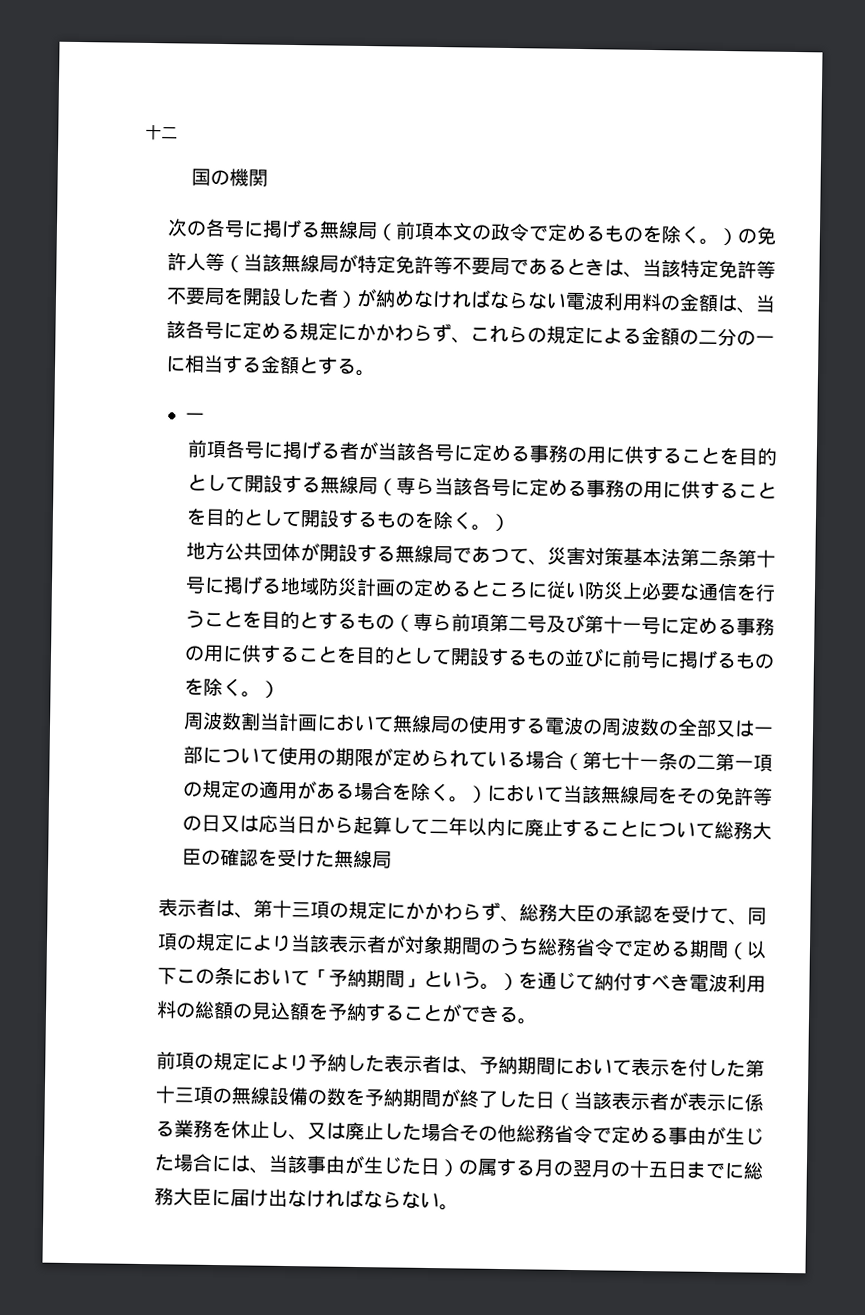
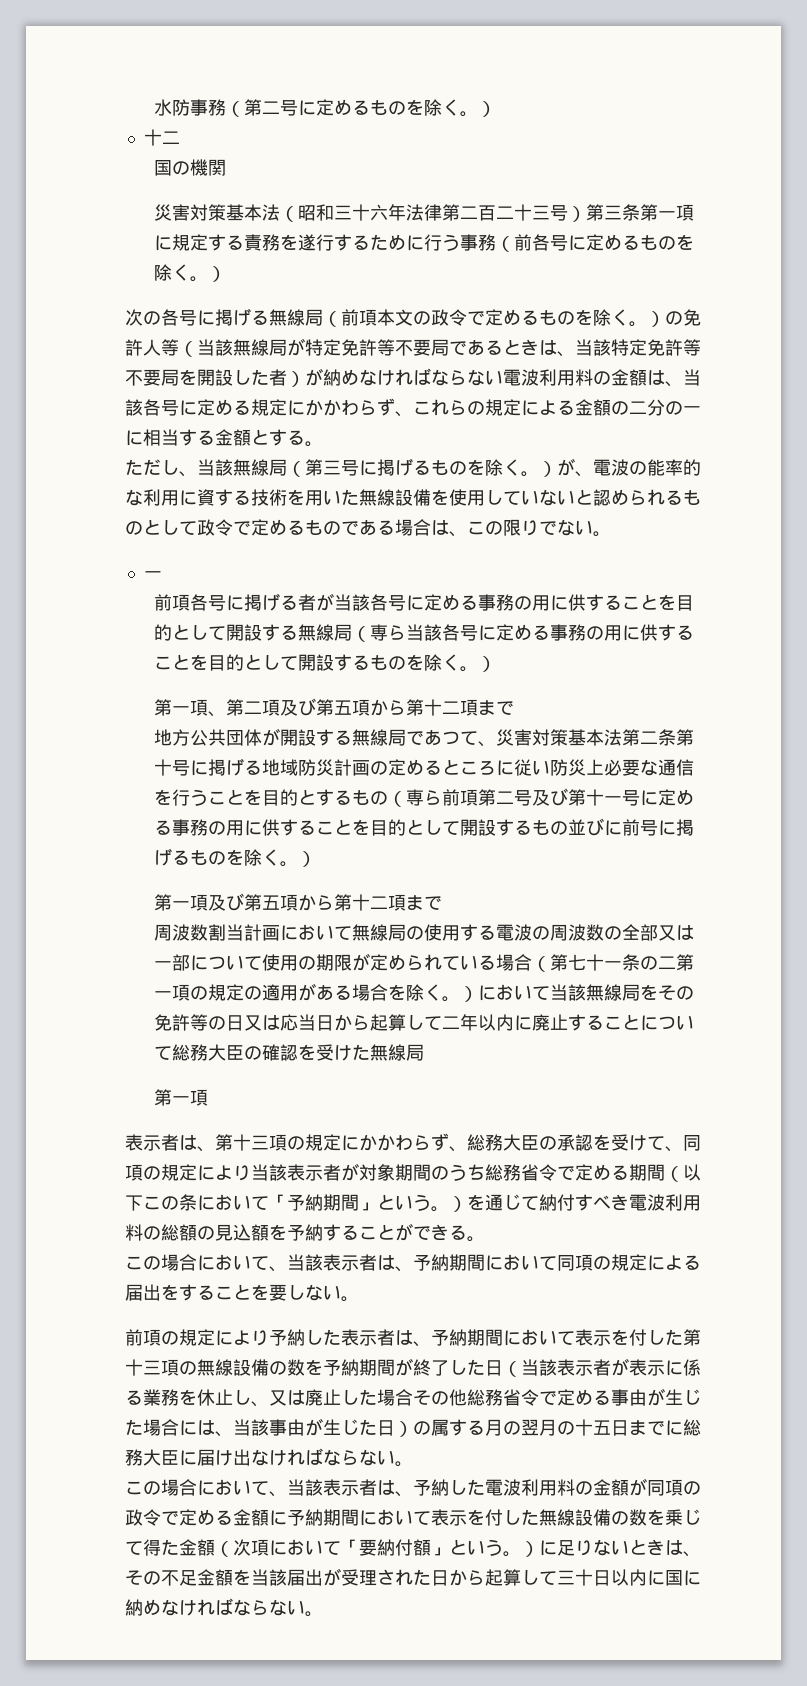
[145,124,178,141] [190,168,268,187] 十二 // 国の機関 -> [154,99,497,117] [144,129,181,146] [154,159,227,176] [154,204,695,222] [154,234,695,252] [154,264,227,282] 水防事務（第二号に定めるものを除く。） // 十二 // 国の機関 // 災害対策基本法（昭和三十六年法律第二百二十三号）第三条第一項に規定する責務を遂行するために行う事務（前各号に定めるものを除く。）
(376, 373) none -> [124,458,701,477] [124,489,701,506] [124,519,611,537] // ただし、当該無線局（第三号に掲げるものを除く。）が、電波の能率的な利用に資する技術を用いた無線設備を使用していないと認められるものとして政令で定めるものである場合は、この限りでない。
(511, 522) none -> [154,698,515,717] // 第一項、第二項及び第五項から第十二項まで
(280, 689) none -> [154,893,443,911] // 第一項及び第五項から第十二項まで
(392, 860) none -> [154,1089,209,1106] // 第一項
(537, 1021) none -> [124,1254,701,1272] [124,1284,359,1302] // この場合において、当該表示者は、予納期間において同項の規定による届出をすることを要しない。
(459, 1207) none -> [124,1478,701,1497] [124,1509,701,1526] [124,1539,701,1557] [124,1568,701,1586] [124,1598,323,1617] // この場合において、当該表示者は、予納した電波利用料の金額が同項の政令で定める金額に予納期間において表示を付した無線設備の数を乗じて得た金額（次項において「要納付額」という。）に足りないときは、その不足金額を当該届出が受理された日から起算して三十日以内に国に納めなければならない。

